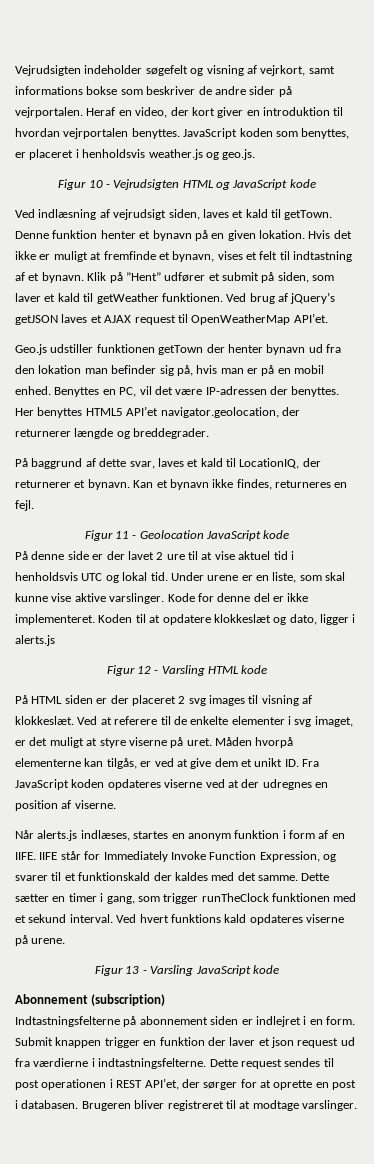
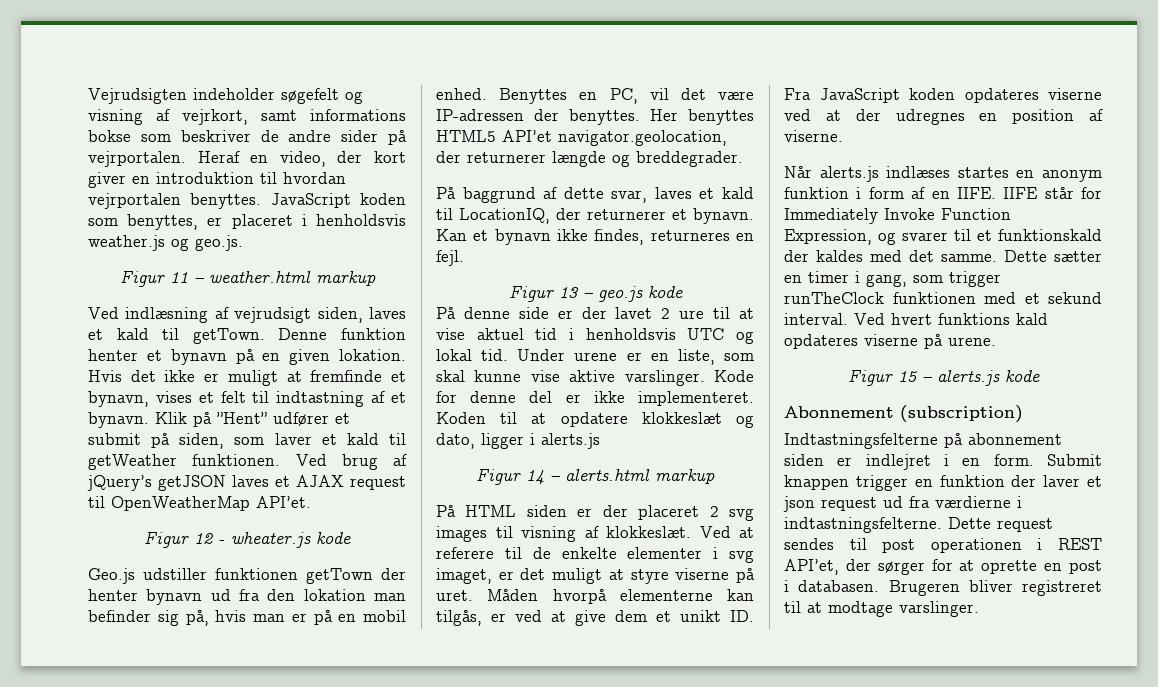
[88,179,316,190] 10 - Vejrudsigten HTML og JavaScript kode -> [169,271,376,286] 11 – weather.html markup
(328, 318) none -> [144,532,351,548] // Figur 12 - wheater.js kode
[114,530,262,541] 11 - Geolocation JavaScript -> [558,286,643,302] 13 – geo.js
[136,665,268,676] 12 - Varsling HTML kode -> [526,469,715,485] 14 – alerts.html markup
[80,830,130,841] indlæses, -> [886,166,951,179] indlæses
[125,965,251,976] 13 - Varsling JavaScript -> [897,370,1000,386] 15 – alerts.js

